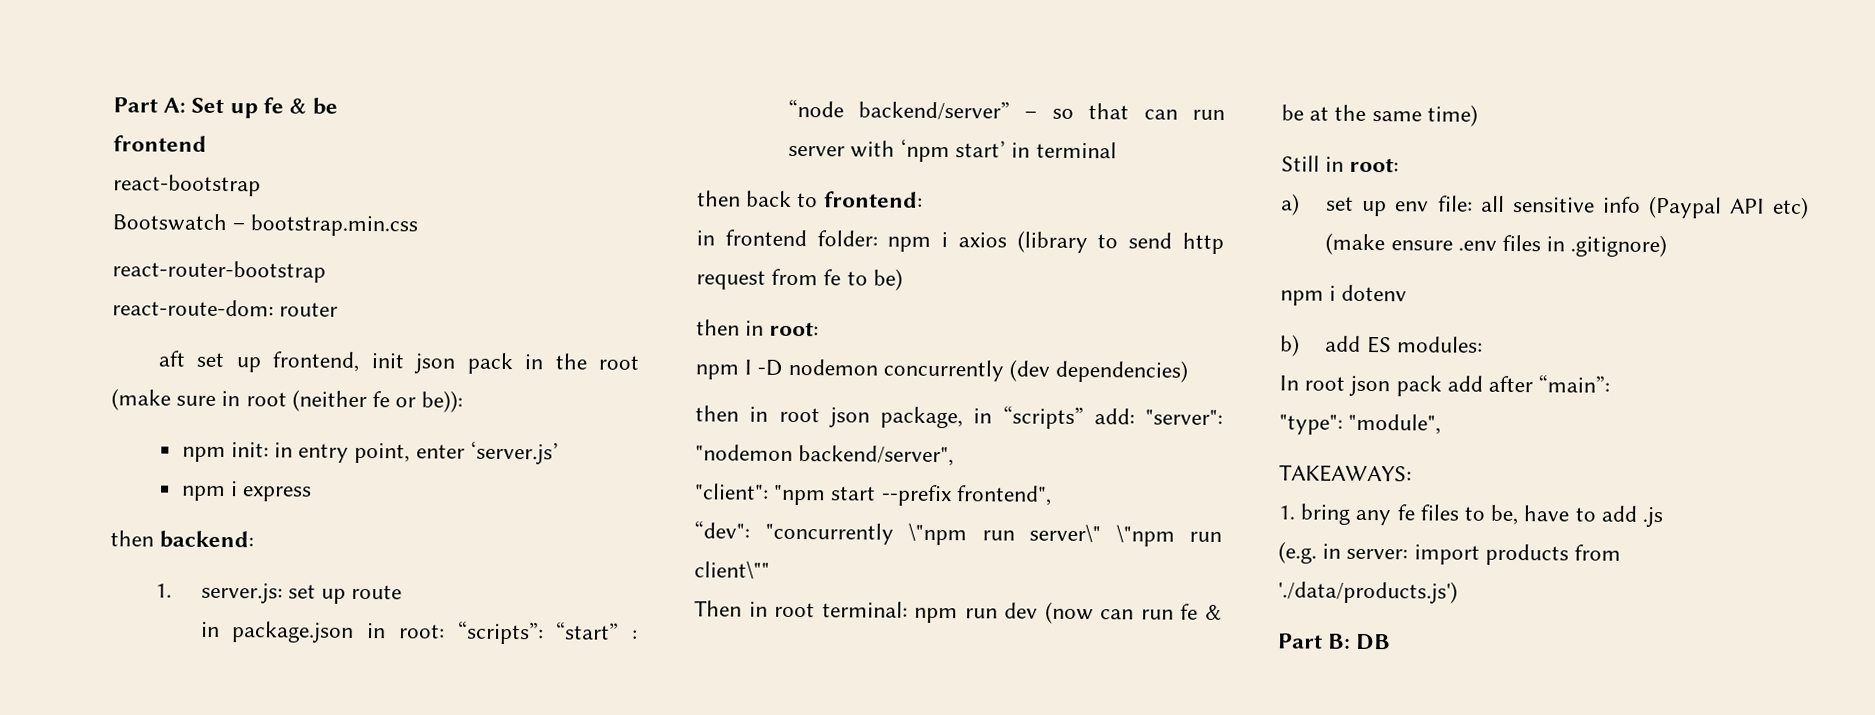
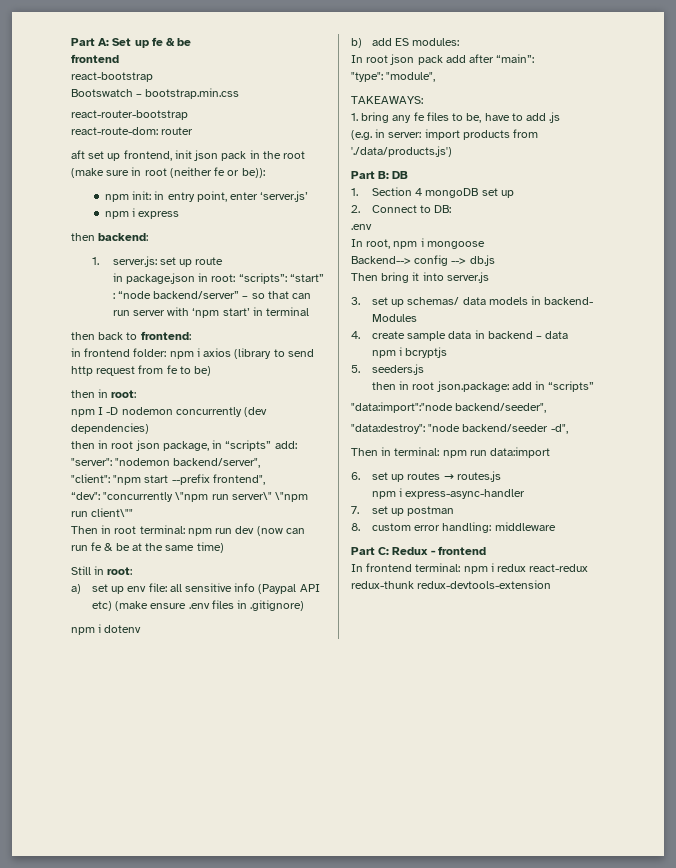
(1392, 642) none -> [351,187,514,198] [351,205,452,213] [351,224,372,230] [351,238,485,249] [351,255,495,266] [351,272,489,283] [351,296,594,307] [371,314,417,322] [351,330,569,341] [371,347,448,358] [351,364,424,375] [371,381,595,392] [351,402,547,413] [351,424,568,434] [351,447,551,458] [351,471,501,482] [371,488,526,499] [351,506,455,516] [351,522,556,533] [351,546,486,555] [351,563,589,574] [351,580,552,589] // 1. Section 4 mongoDB set up // 2. Connect to DB: // .env // In root, npm i mongoose // Backend--> config --> db.js // Then bring it into server.js // 3. set up schemas/ data models in backend- Modules // 4. create sample data in backend – data // npm i bcryptjs // 5. seeders.js // then in root json.package: add in “scripts” // "data:import":"node backend/seeder", // "data:destroy": "node backend/seeder -d", // Then in terminal: npm run data:import // 6. set up routes → routes.js // npm i express-async-handler // 7. set up postman // 8. custom error handling: middleware // Part C: Redux - frontend // In frontend terminal: npm i redux react-redux redux-thunk redux-devtools-extension

